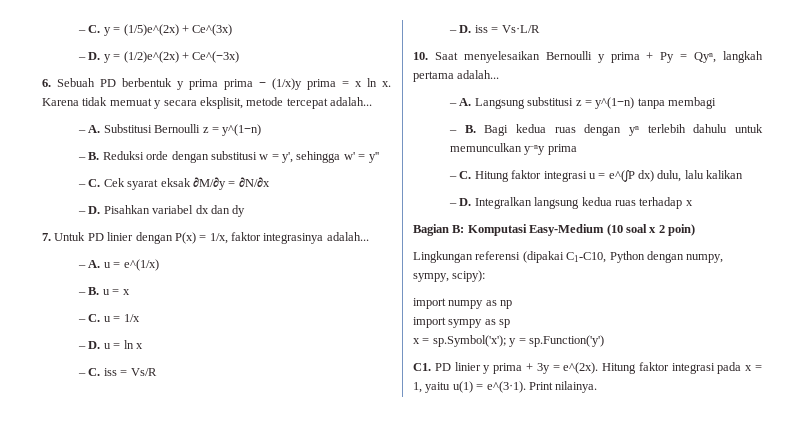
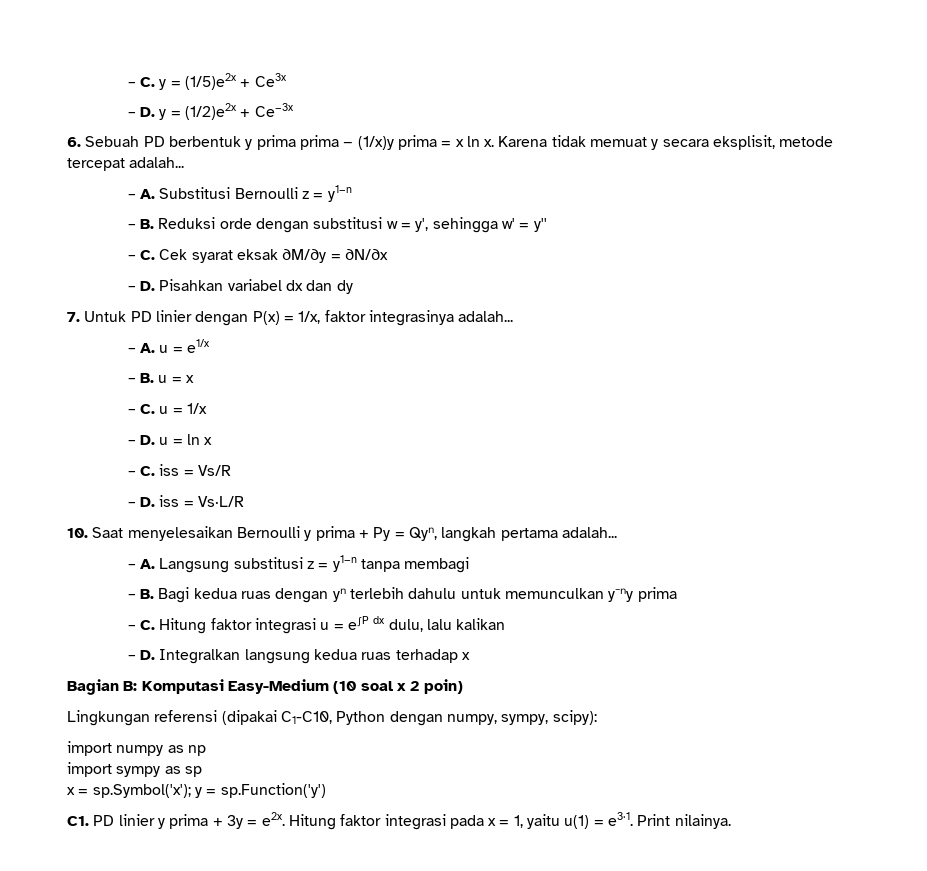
[123,24,233,36] (1/5)e^(2x) + Ce^(3x) -> [185,73,287,90] (1/5)e2x + Ce3x
[123,51,240,63] (1/2)e^(2x) + Ce^(−3x) -> [185,103,294,120] (1/2)e2x + Ce−3x
[222,124,262,136] y^(1−n) -> [327,185,352,202] y1−n
[123,259,159,271] e^(1/x) -> [187,339,211,353] e1/x
[595,97,635,109] y^(1−n) -> [332,555,357,572] y1−n
[608,170,655,182] e^(∫P dx) -> [348,616,386,630] e∫P dx
[563,362,599,374] e^(2x). -> [261,812,285,826] e2x.
[486,381,526,393] e^(3·1). -> [608,812,634,826] e3·1.

